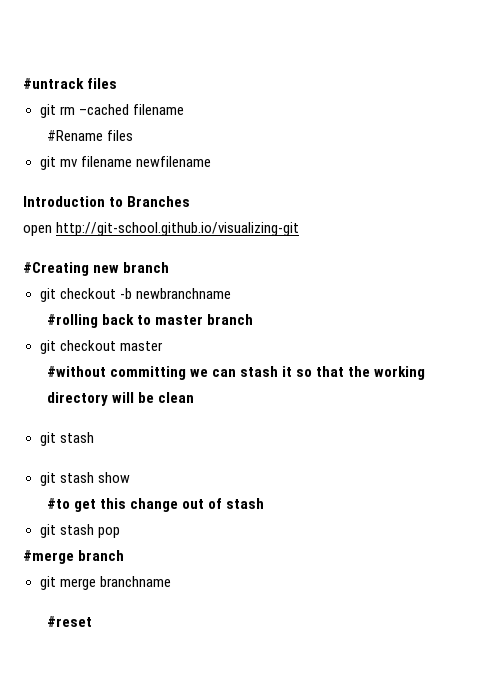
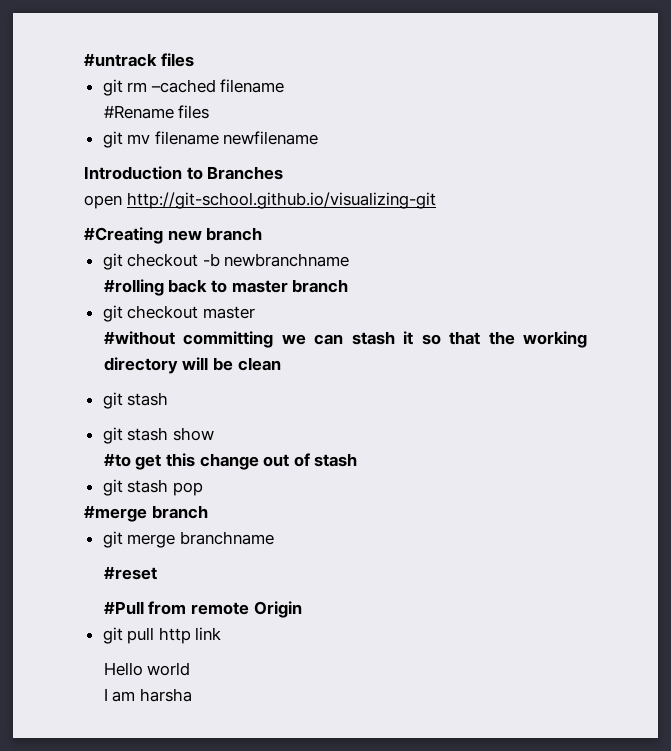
(92, 621) none -> [103,601,302,618] [102,627,222,644] [103,662,191,676] [103,688,192,702] // #Pull from remote Origin // git pull http link // Hello world // I am harsha

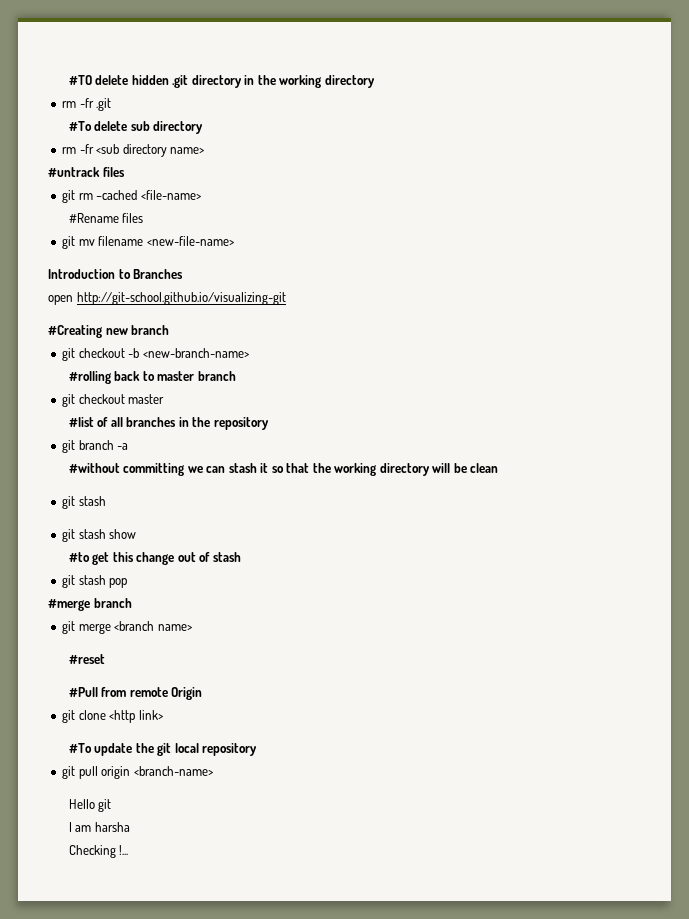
(84, 60) none -> [68,75,375,88] [62,98,112,111] [68,121,204,134] [62,144,205,157] #TO delete hidden .git directory in the working directory // rm -fr .git // #To delete sub directory // rm -fr <sub directory name> //
[220,79,285,93] filename -> [140,190,201,200] <file-name>
[223,131,319,145] newfilename -> [146,236,234,246] <new-file-name>
[224,253,350,267] newbranchname -> [142,348,249,358] <new-branch-name>
(255, 312) none -> [68,417,269,430] [62,440,129,453] // #list of all branches in the repository // git branch -a
[179,531,274,545] branchname -> [114,621,192,631] <branch name>
(302, 609) none -> [62,710,163,723] [68,743,258,756] // git clone <http link> // #To update the git local repository
[158,627,222,644] http link -> [101,766,213,779] origin <branch-name>
[147,662,191,676] world -> [98,799,112,812] git
(192, 695) none -> [68,845,129,858] // Checking !...

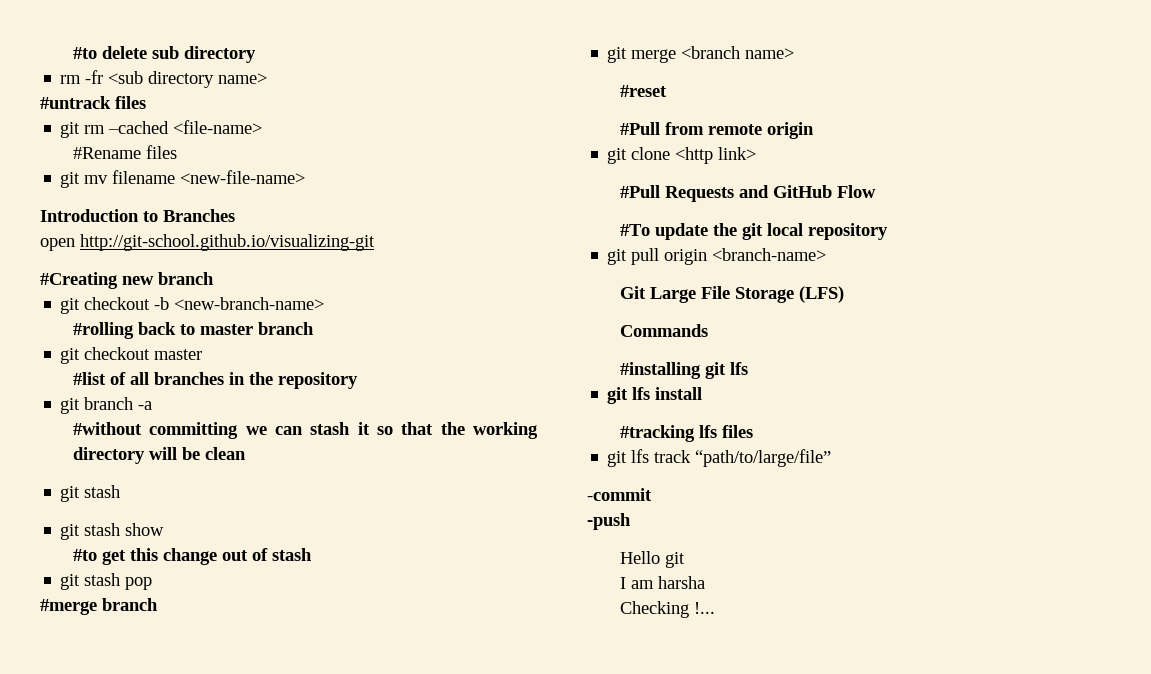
[68,75,375,88] [62,98,112,111] [68,121,92,131] #TO delete hidden .git directory in the working directory // rm -fr .git // #To -> [72,47,97,59] #to
[171,687,203,700] Origin -> [766,122,814,139] origin
(163, 715) none -> [619,185,876,202] // #Pull Requests and GitHub Flow
(213, 771) none -> [619,286,844,303] [619,324,708,337] [619,362,748,379] [607,387,703,404] [619,425,753,442] [607,449,832,467] [587,488,652,501] [587,513,631,530] // Git Large File Storage (LFS) // Commands // #installing git lfs // git lfs install // #tracking lfs files // git lfs track “path/to/large/file” // -commit // -push

